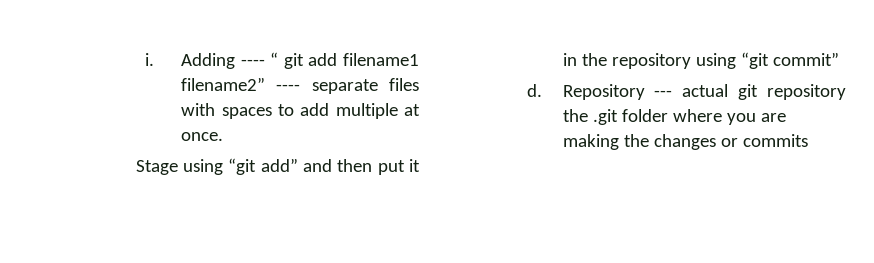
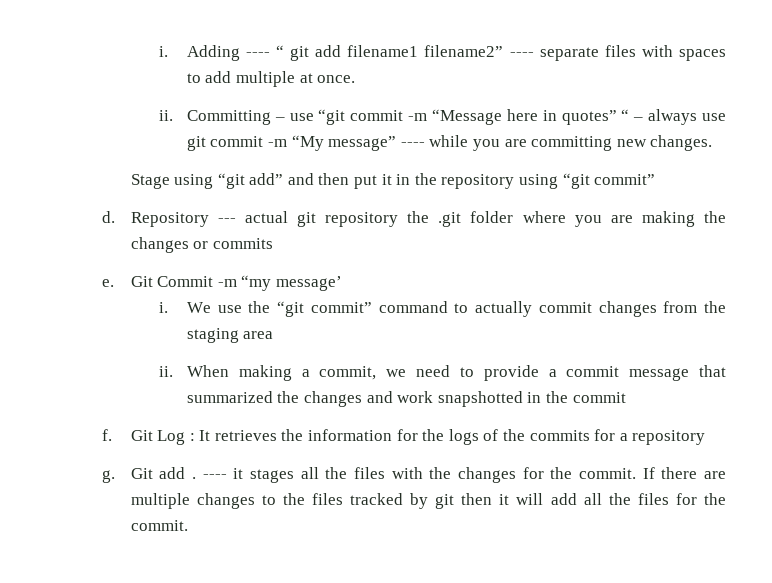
(224, 136) none -> [158,109,726,125] [186,135,713,151] // ii. Committing – use “git commit -m “Message here in quotes” “ – always use git commit -m “My message” ---- while you are committing new changes.
(808, 140) none -> [102,275,342,291] [158,301,727,317] [186,328,274,343] [158,365,726,381] [186,391,626,407] [102,429,706,445] [102,467,726,483] [130,493,726,509] [130,520,188,531] // e. Git Commit -m “my message’ // i. We use the “git commit” command to actually commit changes from the staging area // ii. When making a commit, we need to provide a commit message that summarized the changes and work snapshotted in the commit // f. Git Log : It retrieves the information for the logs of the commits for a repository // g. Git add . ---- it stages all the files with the changes for the commit. If there are multiple changes to the files tracked by git then it will add all the files for the commit.

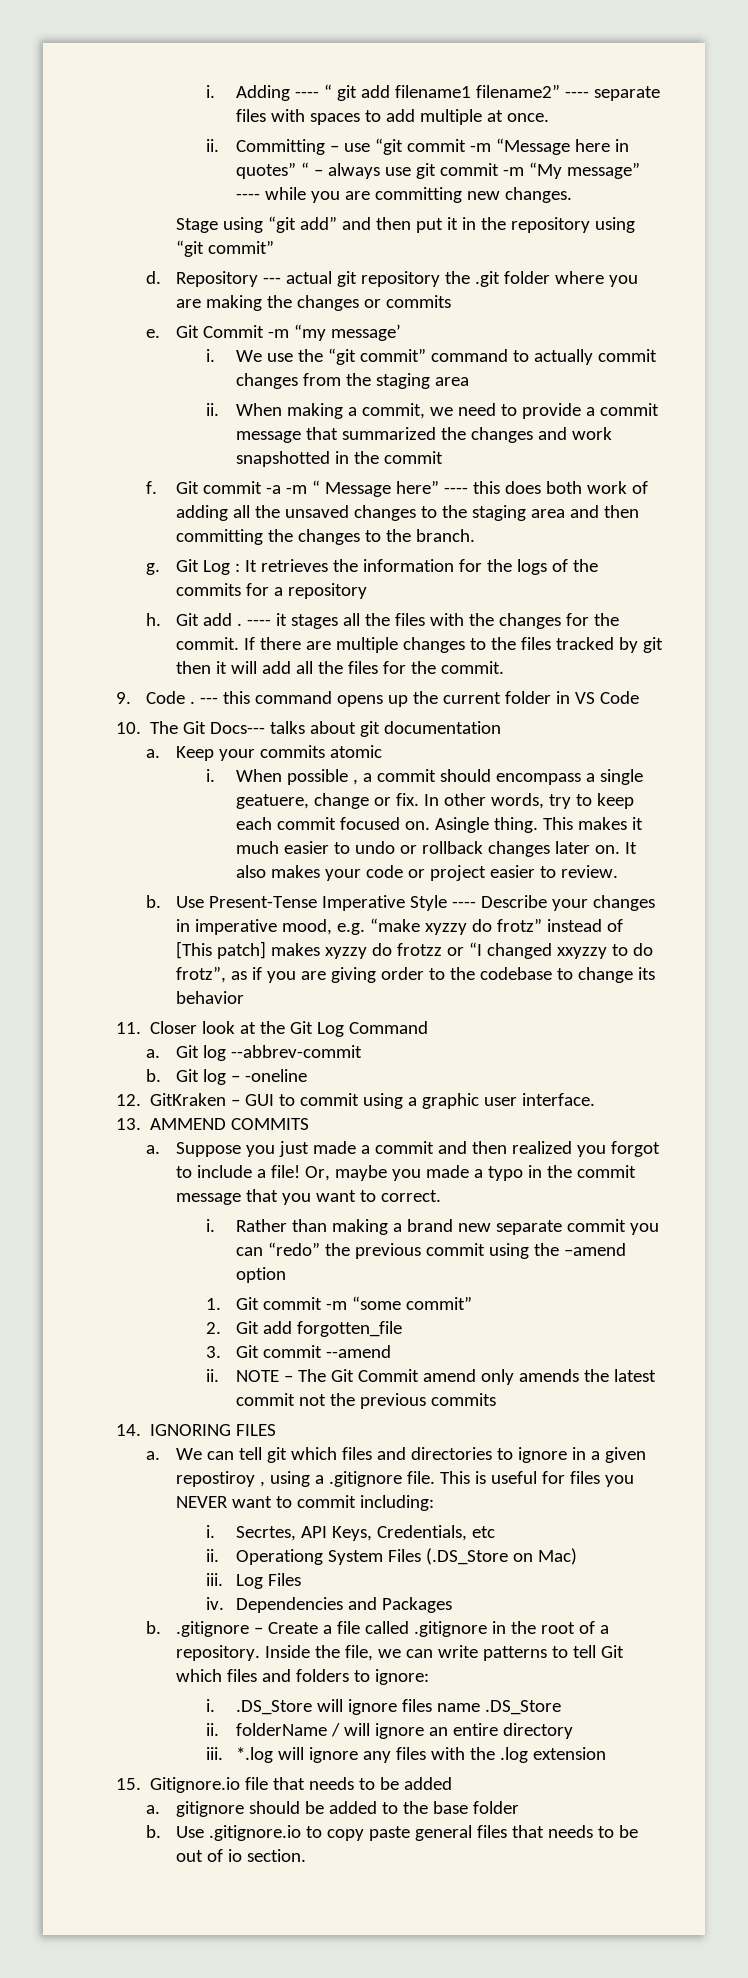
(153, 435) none -> [202,480,648,497] [175,505,639,521] [175,529,475,545] [145,559,199,575] commit -a -m “ Message here” ---- this does both work of adding all the unsaved changes to the staging area and then committing the changes to the branch. // g. Git
[102,470,116,483] g. -> [145,613,161,626] h.
(188, 525) none -> [115,691,639,707] [115,721,502,737] [145,745,382,761] [205,769,643,785] [235,793,634,809] [235,817,643,833] [235,841,637,857] [235,865,618,881] [145,895,655,911] [175,918,623,935] [175,941,653,959] [175,966,655,983] [175,991,244,1004] [115,1021,429,1037] [145,1045,362,1061] [145,1069,307,1085] [115,1093,596,1109] [115,1118,310,1130] [145,1141,660,1157] [175,1165,636,1181] [175,1189,441,1205] [205,1219,659,1235] [235,1242,626,1259] [235,1267,286,1283] [205,1296,472,1310] [205,1321,402,1337] [205,1345,391,1358] [205,1369,656,1385] [235,1393,496,1409] [115,1424,277,1436] [145,1447,646,1463] [175,1471,634,1487] [175,1495,434,1511] [205,1525,495,1541] [205,1548,577,1565] [205,1573,301,1589] [205,1597,452,1613] [145,1621,609,1637] [175,1645,624,1661] [175,1669,429,1685] [205,1699,561,1715] [205,1723,573,1739] [205,1747,606,1763] [115,1777,453,1793] [145,1801,519,1817] [145,1825,638,1841] [175,1849,306,1862] // 9. Code . --- this command opens up the current folder in VS Code // 10. The Git Docs--- talks about git documentation // a. Keep your commits atomic // i. When possible , a commit should encompass a single geatuere, change or fix. In other words, try to keep each commit focused on. Asingle thing. This makes it much easier to undo or rollback changes later on. It also makes your code or project easier to review. // b. Use Present-Tense Imperative Style ---- Describe your changes in imperative mood, e.g. “make xyzzy do frotz” instead of [This patch] makes xyzzy do frotzz or “I changed xxyzzy to do frotz”, as if you are giving order to the codebase to change its behavior // 11. Closer look at the Git Log Command // a. Git log --abbrev-commit // b. Git log – -oneline // 12. GitKraken – GUI to commit using a graphic user interface. // 13. AMMEND COMMITS // a. Suppose you just made a commit and then realized you forgot to include a file! Or, maybe you made a typo in the commit message that you want to correct. // i. Rather than making a brand new separate commit you can “redo” the previous commit using the –amend option // 1. Git commit -m “some commit” // 2. Git add forgotten_file // 3. Git commit --amend // ii. NOTE – The Git Commit amend only amends the latest commit not the previous commits // 14. IGNORING FILES // a. We can tell git which files and directories to ignore in a given repostiroy , using a .gitignore file. This is useful for files you NEVER want to commit including: // i. Secrtes, API Keys, Credentials, etc // ii. Operationg System Files (.DS_Store on Mac) // iii. Log Files // iv. Dependencies and Packages // b. .gitignore – Create a file called .gitignore in the root of a repository. Inside the file, we can write patterns to tell Git which files and folders to ignore: // i. .DS_Store will ignore files name .DS_Store // ii. folderName / will ignore an entire directory // iii. *.log will ignore any files with the .log extension // 15. Gitignore.io file that needs to be added // a. gitignore should be added to the base folder // b. Use .gitignore.io to copy paste general files that needs to be out of io section.

